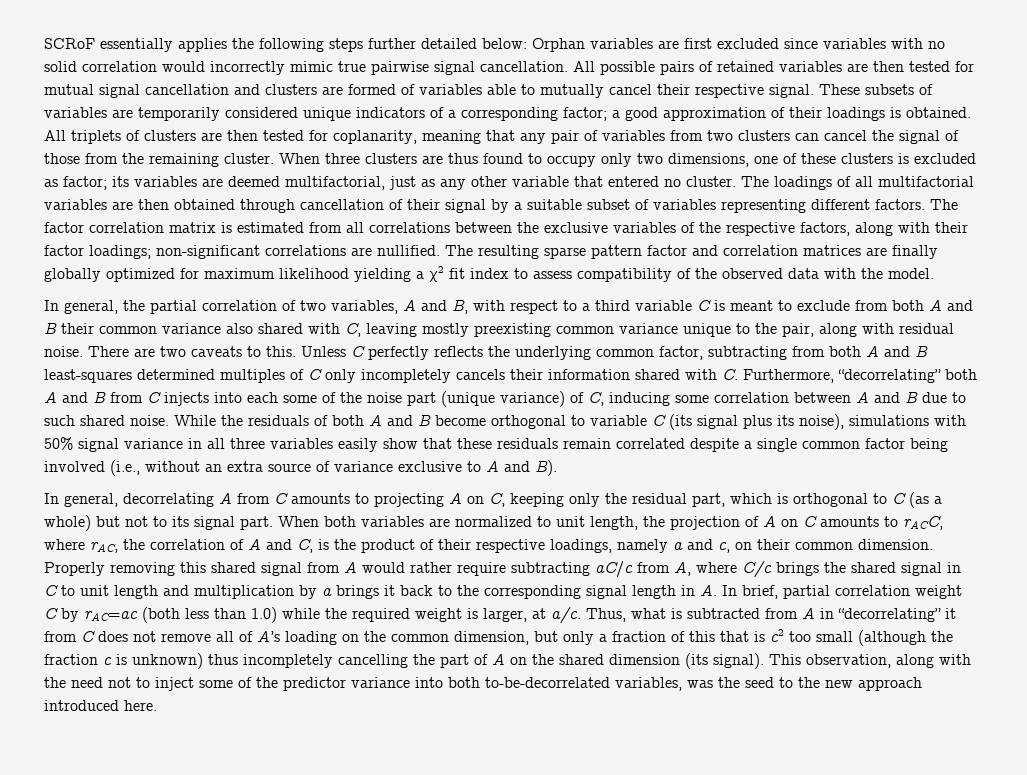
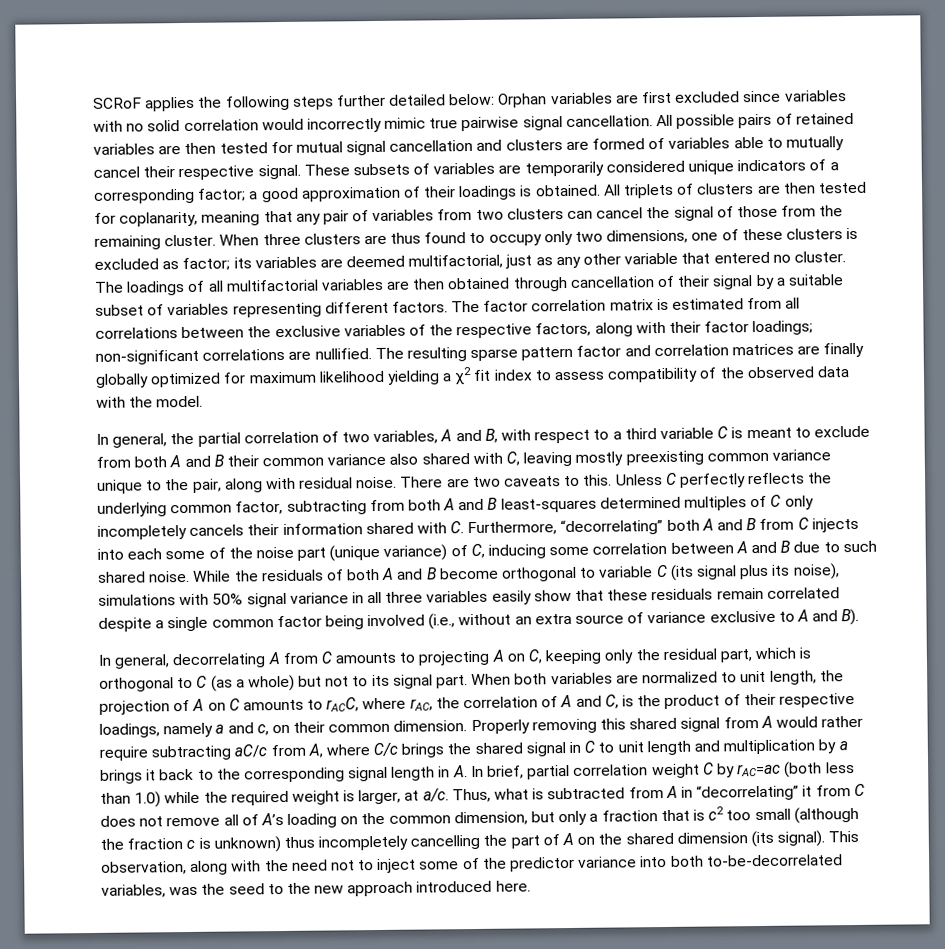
[100,38,173,52] essentially -> (142, 103) none
[671,631,715,642] of this -> (658, 816) none

